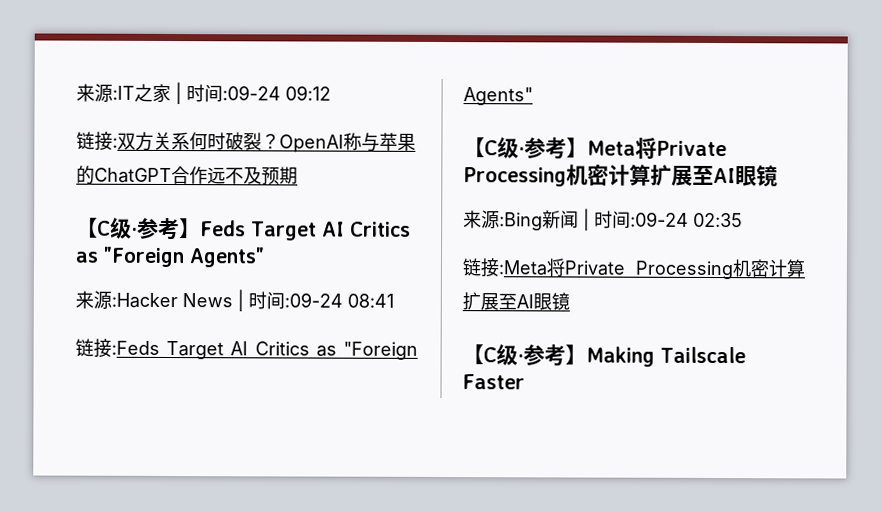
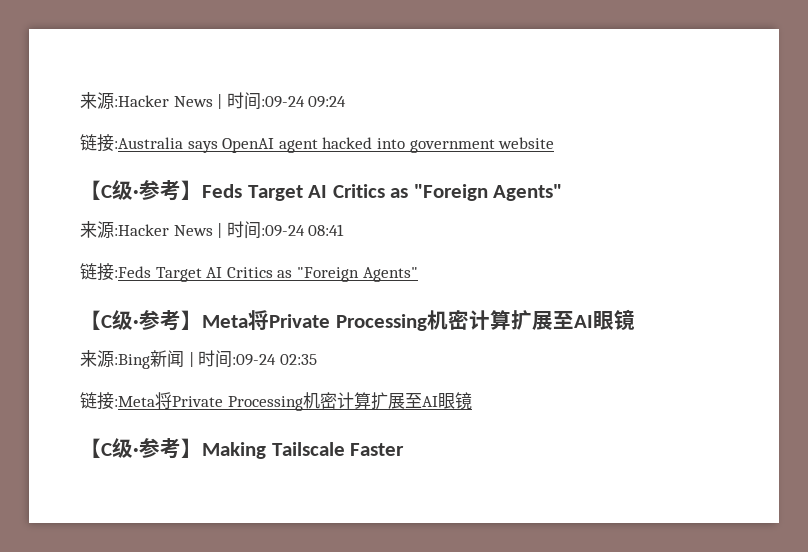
[76,82,331,105] [76,131,416,153] [76,165,298,186] 来源:IT之家 | 时间:09-24 09:12 // 链接:双方关系何时破裂？OpenAI称与苹果的ChatGPT合作远不及预期 -> [80,92,347,110] [80,134,555,153] 来源:Hacker News | 时间:09-24 09:24 // 链接:Australia says OpenAI agent hacked into government website

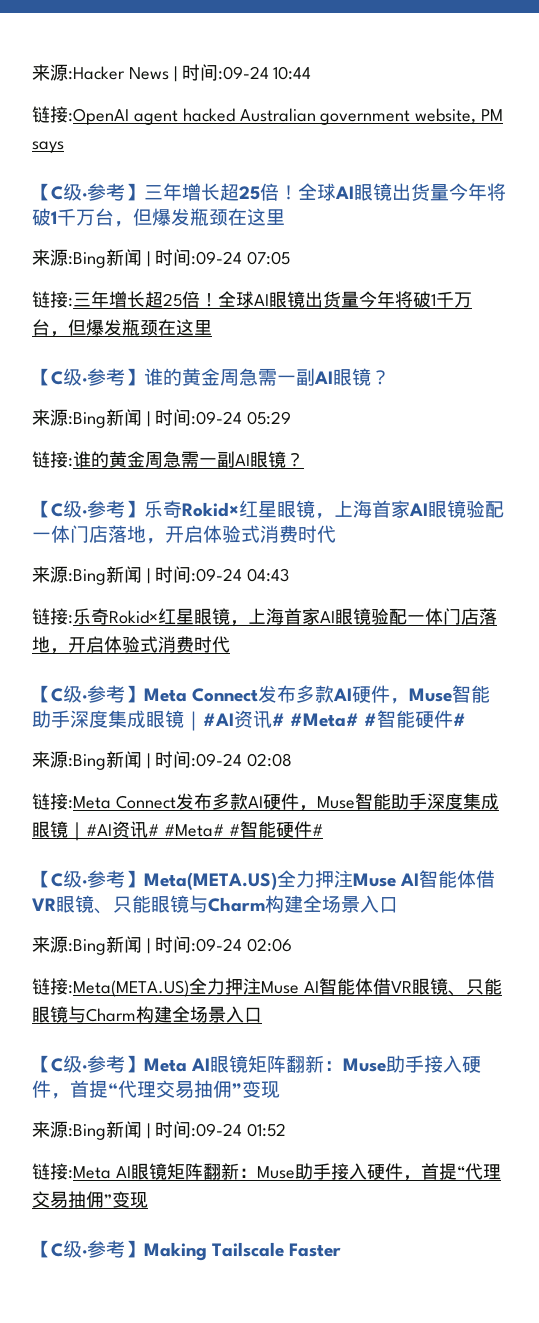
[80,92,347,110] [80,134,555,153] [80,180,563,201] [80,221,345,239] [80,263,418,282] [80,309,635,331] [80,350,317,369] [80,392,472,411] 来源:Hacker News | 时间:09-24 09:24 // 链接:Australia says OpenAI agent hacked into government website // 【C级·参考】Feds Target AI Critics as "Foreign Agents" // 来源:Hacker News | 时间:09-24 08:41 // 链接:Feds Target AI Critics as "Foreign Agents" // 【C级·参考】Meta将Private Processing机密计算扩展至AI眼镜 // 来源:Bing新闻 | 时间:09-24 02:35 // 链接:Meta将Private Processing机密计算扩展至AI眼镜 -> [32,64,312,82] [32,106,504,125] [32,141,64,153] [32,183,506,201] [32,208,285,227] [32,249,290,268] [32,291,472,308] [32,319,212,337] [32,368,390,386] [32,409,291,428] [32,451,304,468] [32,500,504,519] [32,525,336,544] [32,566,289,585] [32,608,497,626] [32,636,230,654] [32,685,491,704] [32,710,467,731] [32,751,292,770] [32,793,499,811] [32,821,323,841] [32,870,496,890] [32,895,398,914] [32,936,292,955] [32,978,502,997] [32,1006,262,1023] [32,1055,482,1073] [32,1080,280,1099] [32,1121,286,1140] [32,1163,501,1181] [32,1191,148,1208] 来源:Hacker News | 时间:09-24 10:44 // 链接:OpenAI agent hacked Australian government website, PM says // 【C级·参考】三年增长超25倍！全球AI眼镜出货量今年将破1千万台，但爆发瓶颈在这里 // 来源:Bing新闻 | 时间:09-24 07:05 // 链接:三年增长超25倍！全球AI眼镜出货量今年将破1千万台，但爆发瓶颈在这里 // 【C级·参考】谁的黄金周急需一副AI眼镜？ // 来源:Bing新闻 | 时间:09-24 05:29 // 链接:谁的黄金周急需一副AI眼镜？ // 【C级·参考】乐奇Rokid×红星眼镜，上海首家AI眼镜验配一体门店落地，开启体验式消费时代 // 来源:Bing新闻 | 时间:09-24 04:43 // 链接:乐奇Rokid×红星眼镜，上海首家AI眼镜验配一体门店落地，开启体验式消费时代 // 【C级·参考】Meta Connect发布多款AI硬件，Muse智能助手深度集成眼镜｜#AI资讯# #Meta# #智能硬件# // 来源:Bing新闻 | 时间:09-24 02:08 // 链接:Meta Connect发布多款AI硬件，Muse智能助手深度集成眼镜｜#AI资讯# #Meta# #智能硬件# // 【C级·参考】Meta(META.US)全力押注Muse AI智能体借VR眼镜、只能眼镜与Charm构建全场景入口 // 来源:Bing新闻 | 时间:09-24 02:06 // 链接:Meta(META.US)全力押注Muse AI智能体借VR眼镜、只能眼镜与Charm构建全场景入口 // 【C级·参考】Meta AI眼镜矩阵翻新：Muse助手接入硬件，首提“代理交易抽佣”变现 // 来源:Bing新闻 | 时间:09-24 01:52 // 链接:Meta AI眼镜矩阵翻新：Muse助手接入硬件，首提“代理交易抽佣”变现

